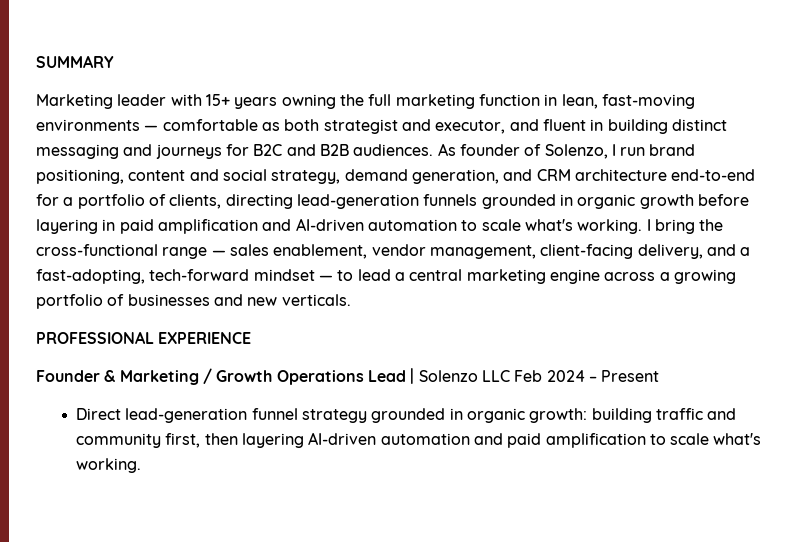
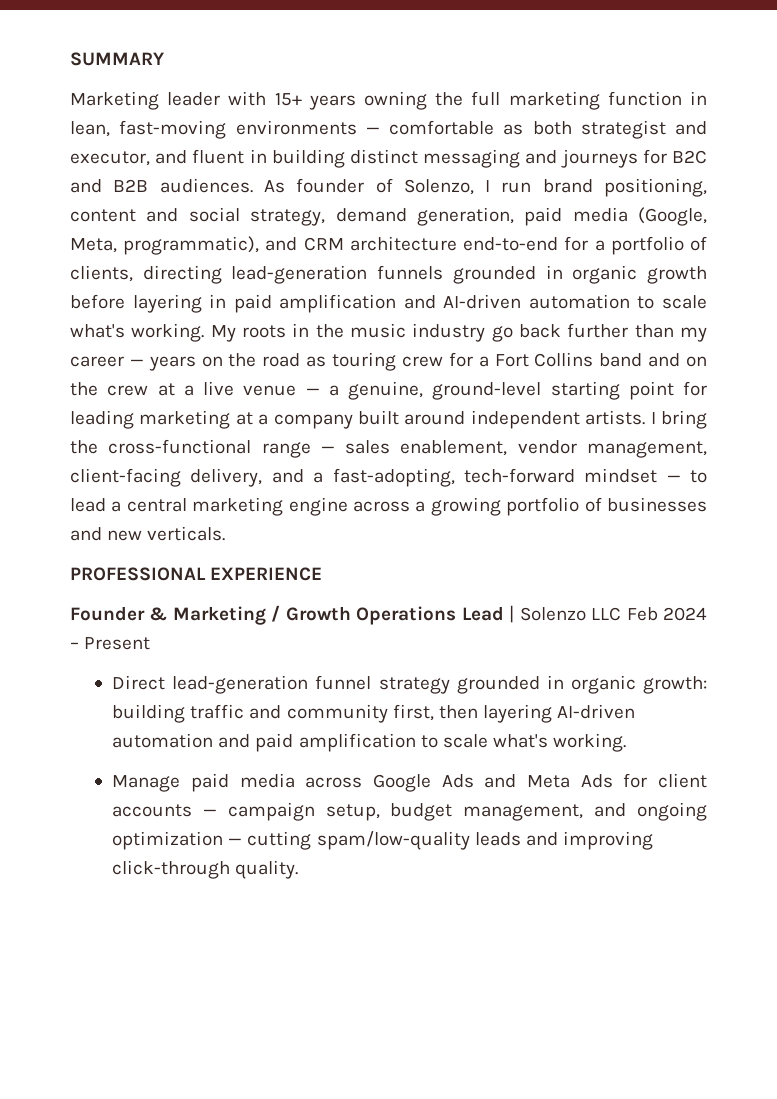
(499, 176) none -> [524,207,707,226] [70,236,260,255] paid media (Google, Meta, programmatic),
(643, 226) none -> [210,323,707,342] [70,352,708,371] [70,381,707,400] [70,410,646,429] My roots in the music industry go back further than my career — years on the road as touring crew for a Fort Collins band and on the crew at a live venue — a genuine, ground-level starting point for leading marketing at a company built around independent artists.
(141, 465) none -> [112,773,707,792] [112,802,708,821] [112,831,653,850] [112,860,299,879] // Manage paid media across Google Ads and Meta Ads for client accounts — campaign setup, budget management, and ongoing optimization — cutting spam/low-quality leads and improving click-through quality.

